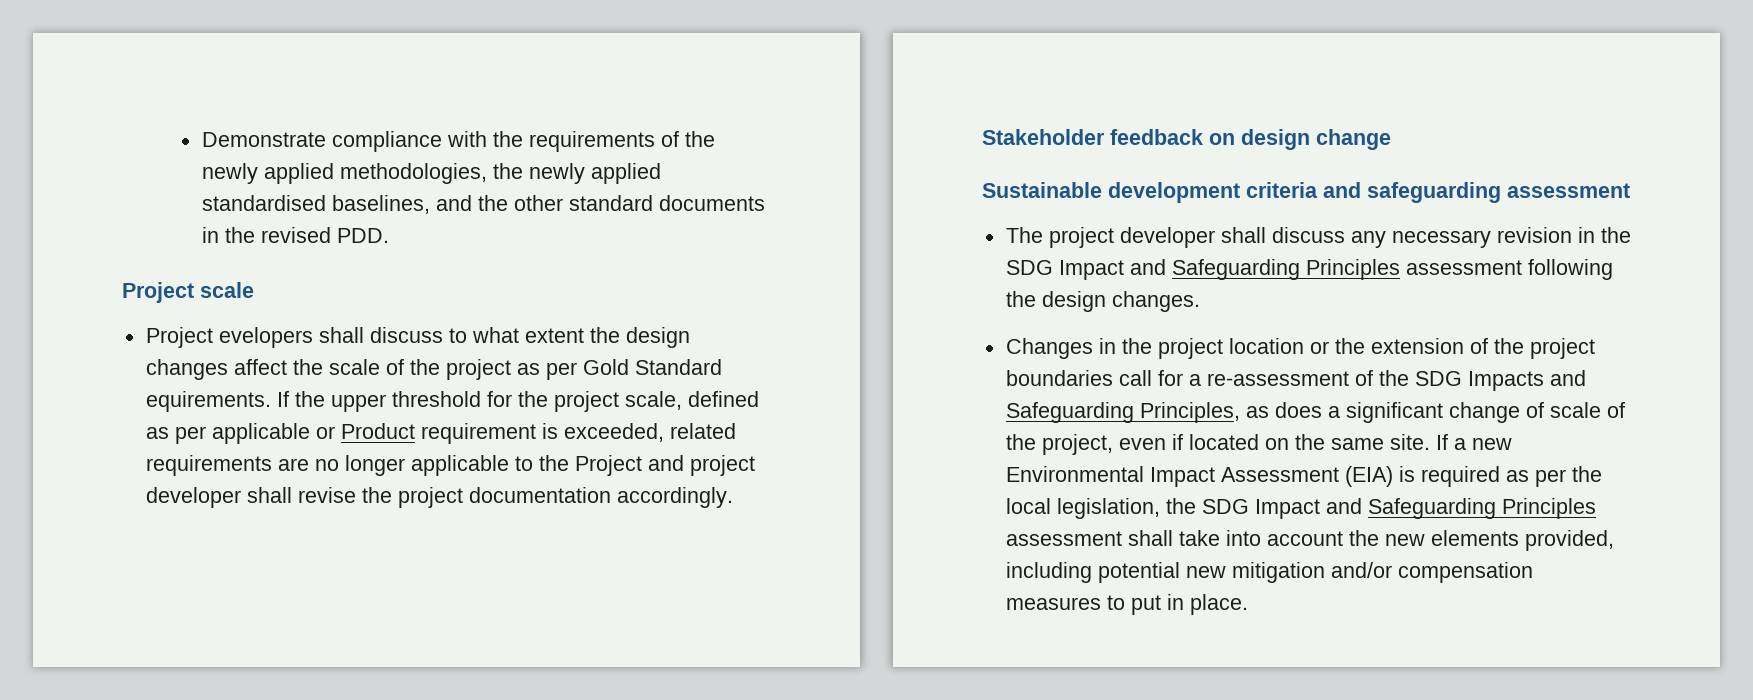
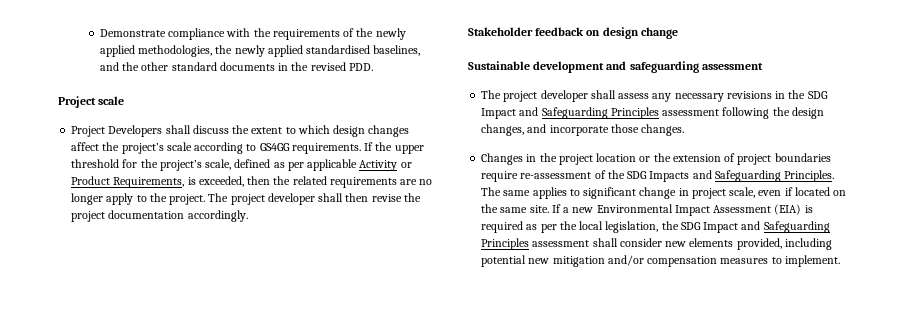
[218,327,690,348] [145,359,722,380] [145,391,271,412] evelopers shall discuss to what extent the design changes affect the scale of the project as per Gold Standard equirements. -> [108,125,410,137] [71,142,361,154] Developers shall discuss the extent to which design changes affect the project’s scale according to GS4GG requirements.
[553,391,619,412] project -> [159,160,202,171] project’s
(310, 433) none -> [359,160,398,171] Activity
[420,423,536,444] requirement -> [113,177,185,188] Requirements,
(664, 432) none -> [247,176,291,185] then the
[410,455,509,476] applicable -> [106,193,134,205] apply
[574,455,755,476] [145,487,292,508] Project and project developer shall -> [169,193,369,205] project. The project developer shall then
[1246,182,1318,198] criteria -> (605, 67) none
[1271,227,1345,243] discuss -> [618,93,650,99] assess
[1496,227,1572,243] revision -> [726,91,772,99] revisions
(1106, 301) none -> [481,124,639,136] changes, and incorporate those
[1493,338,1524,354] the -> (736, 157) none
[1118,370,1201,386] call for a -> [481,171,519,182] require
[1139,402,1625,423] [1005,434,1113,455] Principles, as does a significant change of scale of the project, -> [784,170,835,182] [481,187,756,199] Principles. The same applies to significant change in project scale,
[1178,530,1379,546] take into account the -> [619,238,662,247] consider
[1130,594,1248,615] put in place. -> [784,255,840,267] implement.

